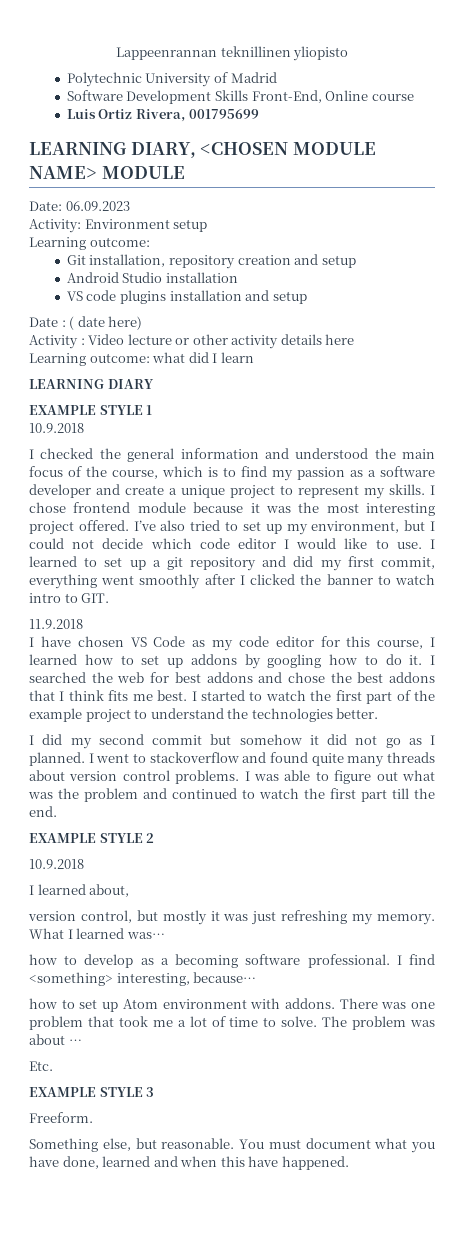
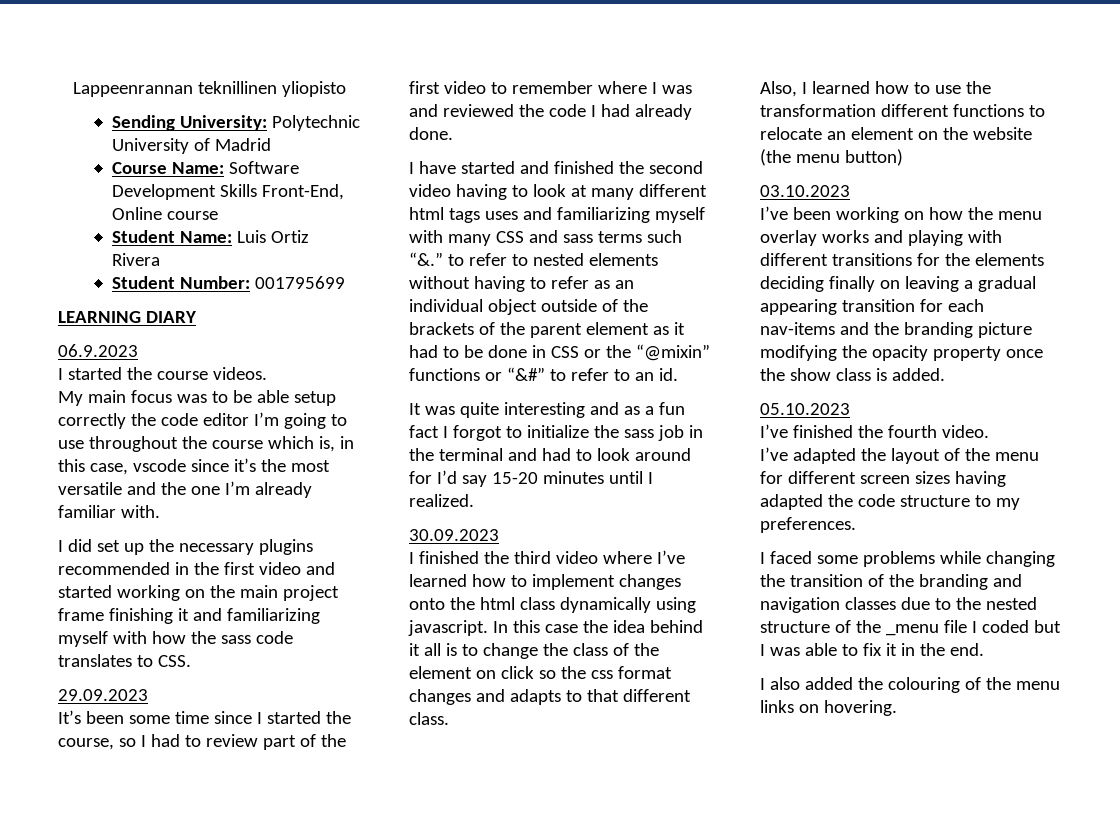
(349, 53) none -> [111,115,267,131] Sending University:
(277, 77) none -> [111,162,224,174] Course Name:
[66,109,259,122] [29,142,377,158] [29,166,185,179] [29,201,130,211] [29,219,208,233] [29,237,150,250] [66,254,356,269] [66,272,238,283] [66,290,307,304] [29,316,143,330] [29,334,355,349] [29,352,254,366] [29,379,154,389] [29,405,153,415] [29,423,84,433] [29,448,435,462] [29,466,435,481] [29,484,435,499] [29,502,435,516] [29,520,435,535] [29,538,436,549] [29,556,436,571] [29,574,436,589] [29,593,110,603] [29,619,83,629] [29,636,435,651] [29,654,435,669] [29,672,435,683] [29,690,435,704] [29,708,379,723] [29,734,435,749] [29,752,436,767] [29,770,435,784] [28,788,435,802] [29,806,57,817] [29,833,155,843] [29,859,84,869] [29,884,130,897] [28,910,435,925] [29,928,165,939] [29,954,436,968] [29,972,257,986] [29,998,435,1012] [29,1016,435,1030] [29,1034,82,1045] [29,1061,53,1071] [29,1087,155,1097] [29,1112,93,1123] [29,1138,435,1153] [29,1156,349,1170] Luis Ortiz Rivera, 001795699 // LEARNING DIARY, <CHOSEN MODULE NAME> MODULE // Date: 06.09.2023 // Activity: Environment setup // Learning outcome: // Git installation, repository creation and setup // Android Studio installation // VS code plugins installation and setup // Date : ( date here) // Activity : Video lecture or other activity details here // Learning outcome: what did I learn // LEARNING DIARY // EXAMPLE STYLE 1 // 10.9.2018 // I checked the general information and understood the main focus of the course, which is to find my passion as a software developer and create a unique project to represent my skills. I chose frontend module because it was the most interesting project offered. I’ve also tried to set up my environment, but I could not decide which code editor I would like to use. I learned to set up a git repository and did my first commit, everything went smoothly after I clicked the banner to watch intro to GIT. // 11.9.2018 // I have chosen VS Code as my code editor for this course, I learned how to set up addons by googling how to do it. I searched the web for best addons and chose the best addons that I think fits me best. I started to watch the first part of the example project to understand the technologies better. // I did my second commit but somehow it did not go as I planned. I went to stackoverflow and found quite many threads about version control problems. I was able to figure out what was the problem and continued to watch the first part till the end. // EXAMPLE STYLE 2 // 10.9.2018 // I learned about, // version control, but mostly it was just refreshing my memory. What I learned was… // how to develop as a becoming software professional. I find <something> interesting, because… // how to set up Atom environment with addons. There was one problem that took me a lot of time to solve. The problem was about … // Etc. // EXAMPLE STYLE 3 // Freeform. // Something else, but reasonable. You must document what you have done, learned and when this have happened. -> [111,230,309,243] [111,253,160,266] [111,276,345,289] [58,311,197,323] [58,344,138,357] [58,367,267,380] [58,390,336,406] [58,412,347,429] [58,436,354,452] [58,458,330,475] [58,481,312,498] [58,505,160,518] [58,539,313,555] [58,562,335,575] [58,585,339,601] [58,608,320,624] [58,631,293,647] [58,654,191,667] [58,689,148,701] [58,710,351,724] [58,734,346,750] [409,81,692,94] [409,104,692,120] [409,127,453,140] [409,161,703,174] [409,184,707,200] [409,207,705,223] [409,230,682,246] [409,252,658,266] [409,276,634,292] [409,299,648,315] [409,322,685,338] [409,344,710,361] [409,367,678,381] [409,402,685,418] [409,425,703,441] [409,448,691,461] [409,470,653,487] [409,494,474,507] [409,529,499,541] [409,550,685,564] [409,574,681,590] [409,597,696,613] [408,620,703,636] [409,643,659,659] [409,666,672,679] [409,689,691,705] [409,712,449,725] [760,81,991,97] [760,104,1045,117] [760,127,1032,140] [760,149,903,166] [760,185,850,197] [760,206,1042,223] [760,230,1002,246] [760,253,1044,266] [760,276,1036,292] [760,299,984,315] [760,322,1032,338] [760,345,1043,361] [760,368,945,381] [760,403,850,415] [760,424,989,438] [760,447,1039,464] [760,471,1006,487] [760,494,1020,510] [760,517,856,533] [760,551,1055,567] [760,574,1022,590] [760,597,1037,613] [760,620,1061,636] [760,643,984,656] [760,677,1060,693] [760,700,897,716] Student Name: Luis Ortiz Rivera // Student Number: 001795699 // LEARNING DIARY // 06.9.2023 // I started the course videos. // My main focus was to be able setup correctly the code editor I’m going to use throughout the course which is, in this case, vscode since it’s the most versatile and the one I’m already familiar with. // I did set up the necessary plugins recommended in the first video and started working on the main project frame finishing it and familiarizing myself with how the sass code translates to CSS. // 29.09.2023 // It’s been some time since I started the course, so I had to review part of the first video to remember where I was and reviewed the code I had already done. // I have started and finished the second video having to look at many different html tags uses and familiarizing myself with many CSS and sass terms such “&.” to refer to nested elements without having to refer as an individual object outside of the brackets of the parent element as it had to be done in CSS or the “@mixin” functions or “&#” to refer to an id. // It was quite interesting and as a fun fact I forgot to initialize the sass job in the terminal and had to look around for I’d say 15-20 minutes until I realized. // 30.09.2023 // I finished the third video where I’ve learned how to implement changes onto the html class dynamically using javascript. In this case the idea behind it all is to change the class of the element on click so the css format changes and adapts to that different class. // Also, I learned how to use the transformation different functions to relocate an element on the website (the menu button) // 03.10.2023 // I’ve been working on how the menu overlay works and playing with different transitions for the elements deciding finally on leaving a gradual appearing transition for each nav-items and the branding picture modifying the opacity property once the show class is added. // 05.10.2023 // I’ve finished the fourth video. // I’ve adapted the layout of the menu for different screen sizes having adapted the code structure to my preferences. // I faced some problems while changing the transition of the branding and navigation classes due to the nested structure of the _menu file I coded but I was able to fix it in the end. // I also added the colouring of the menu links on hovering.

